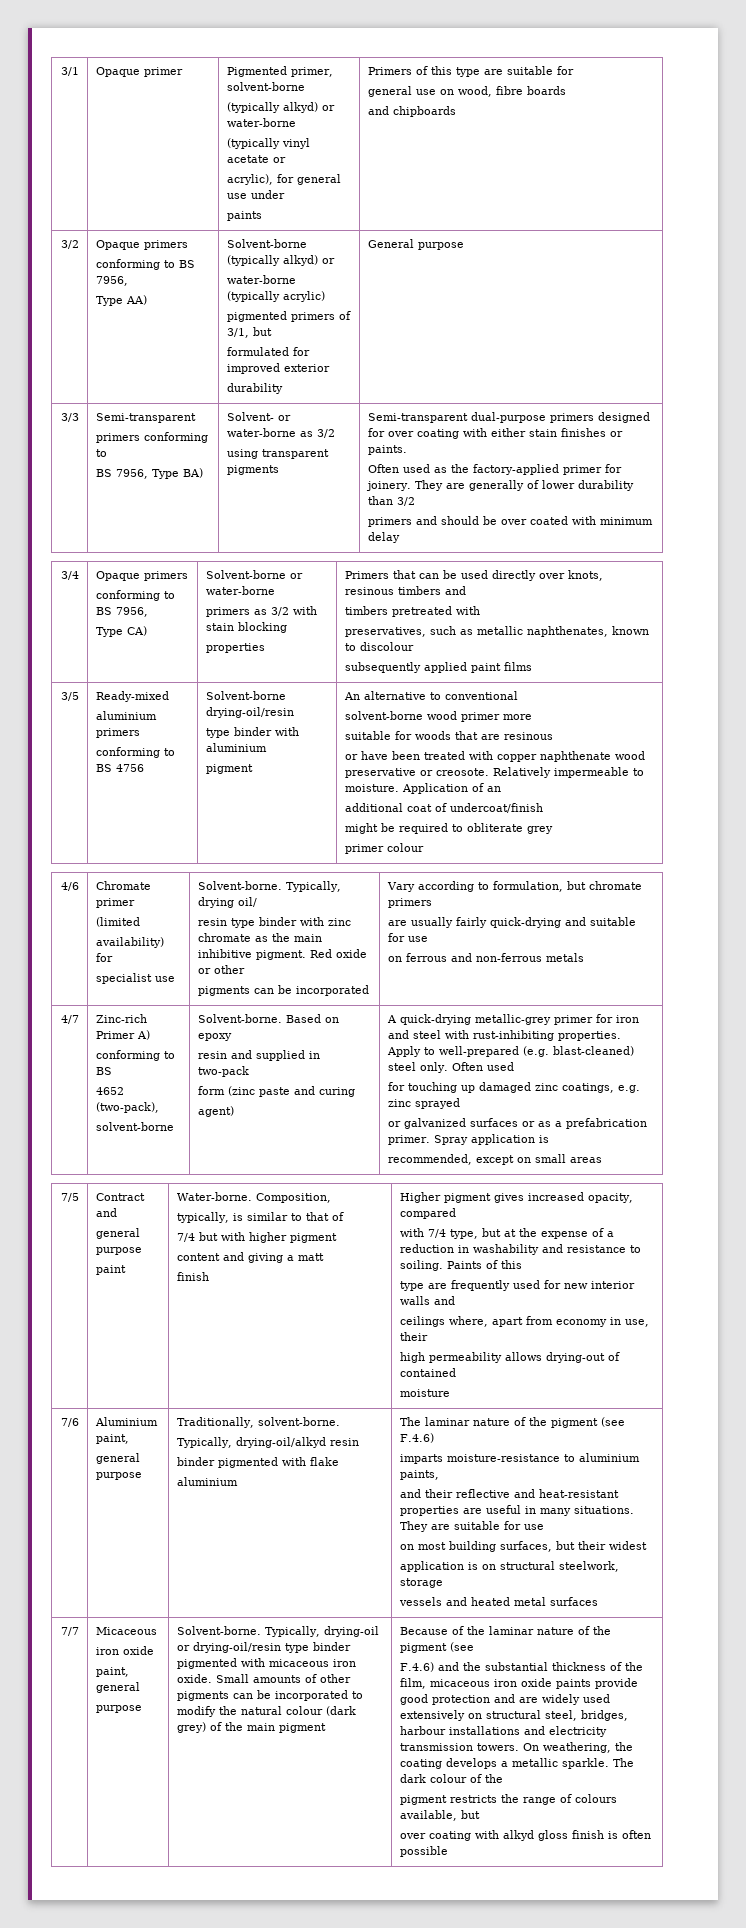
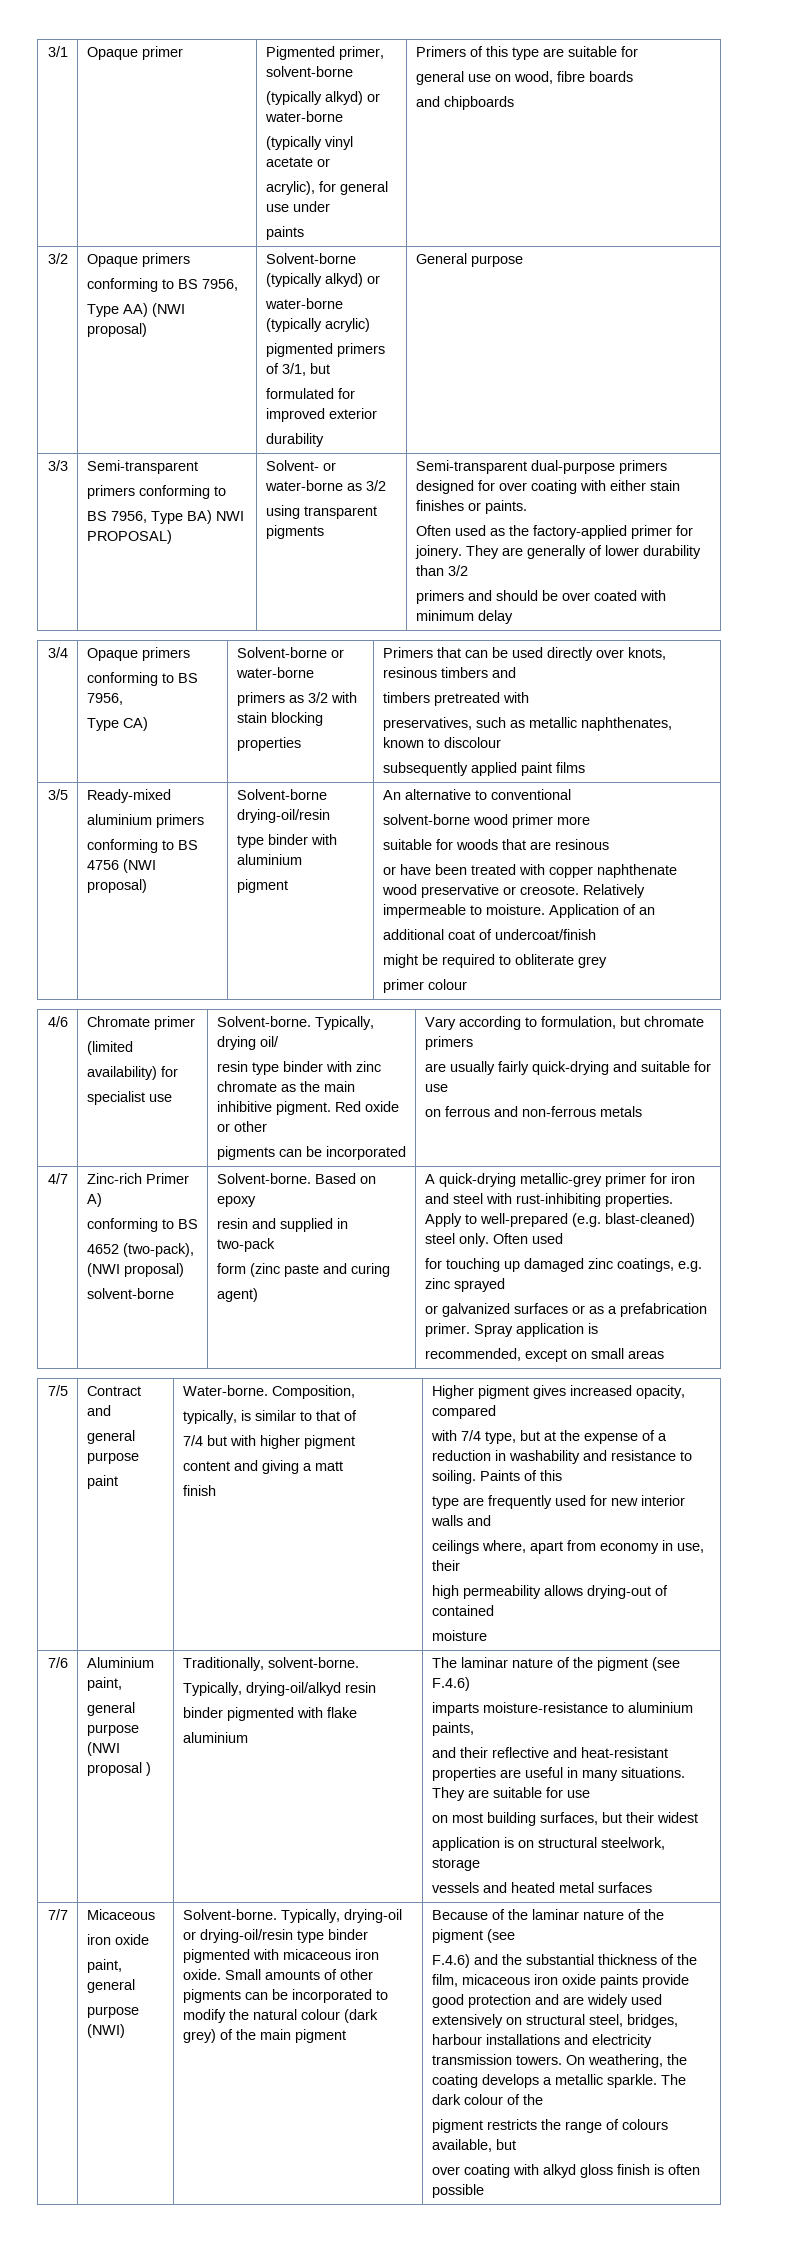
(147, 300) none -> [151,303,185,317] [86,323,147,337] (NWI proposal)
(203, 473) none -> [215,511,244,521] [86,530,172,544] NWI PROPOSAL)
(144, 768) none -> [122,859,156,873] [86,879,147,893] (NWI proposal)
(159, 1107) none -> [86,1263,184,1277] (NWI proposal)
(142, 1476) none -> [86,1742,120,1756] [86,1762,151,1776] (NWI proposal )
(142, 1709) none -> [86,2024,125,2038] (NWI)

